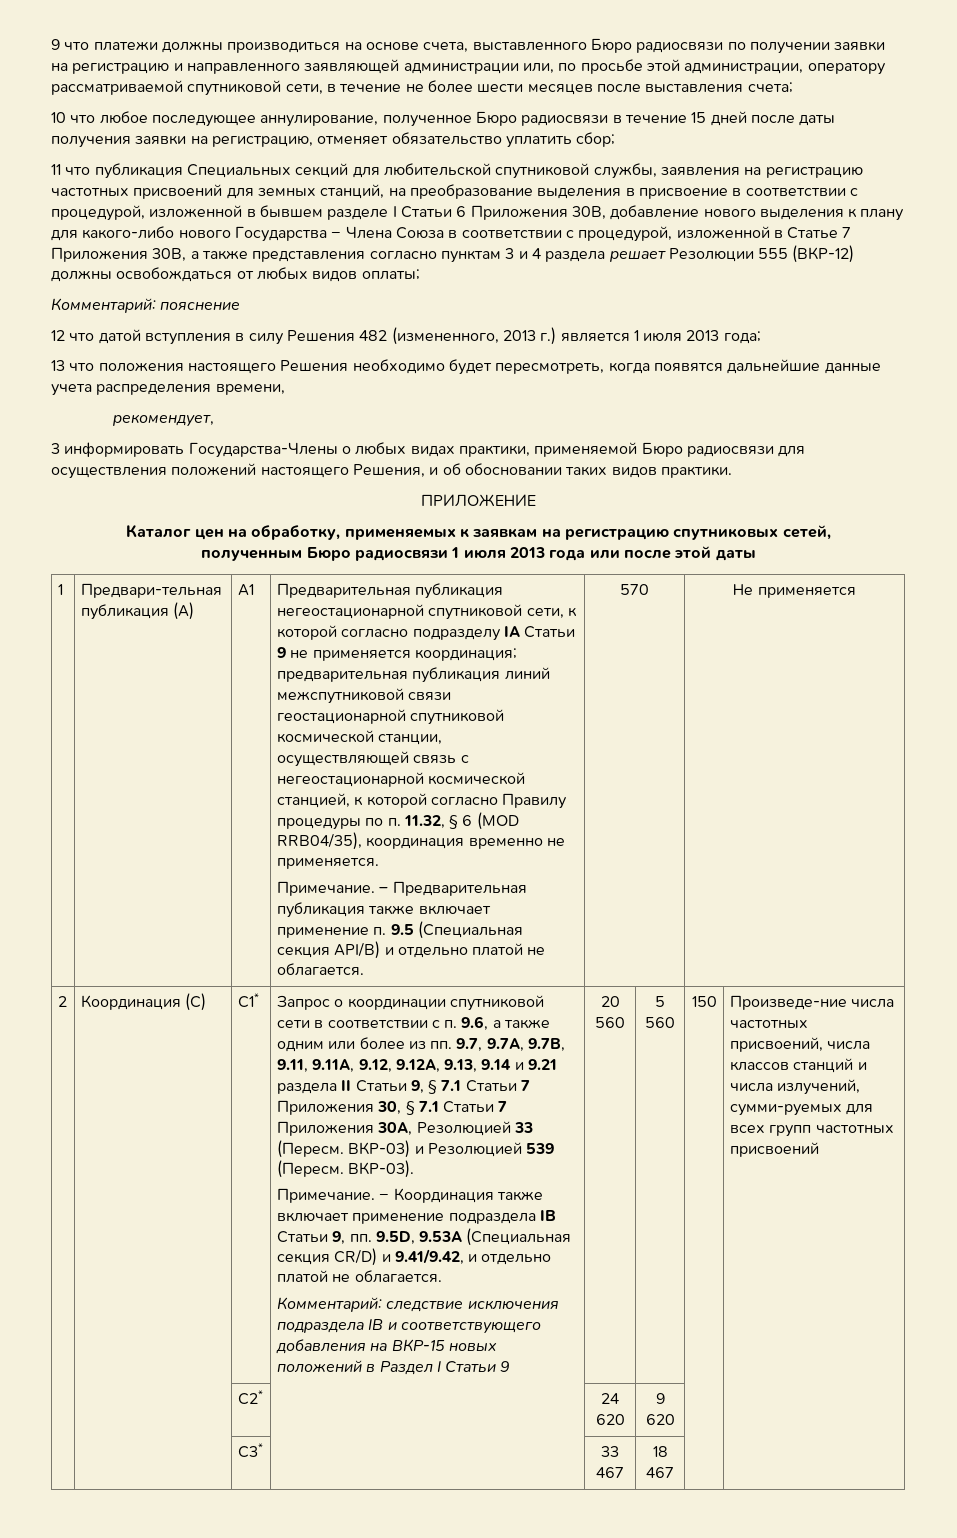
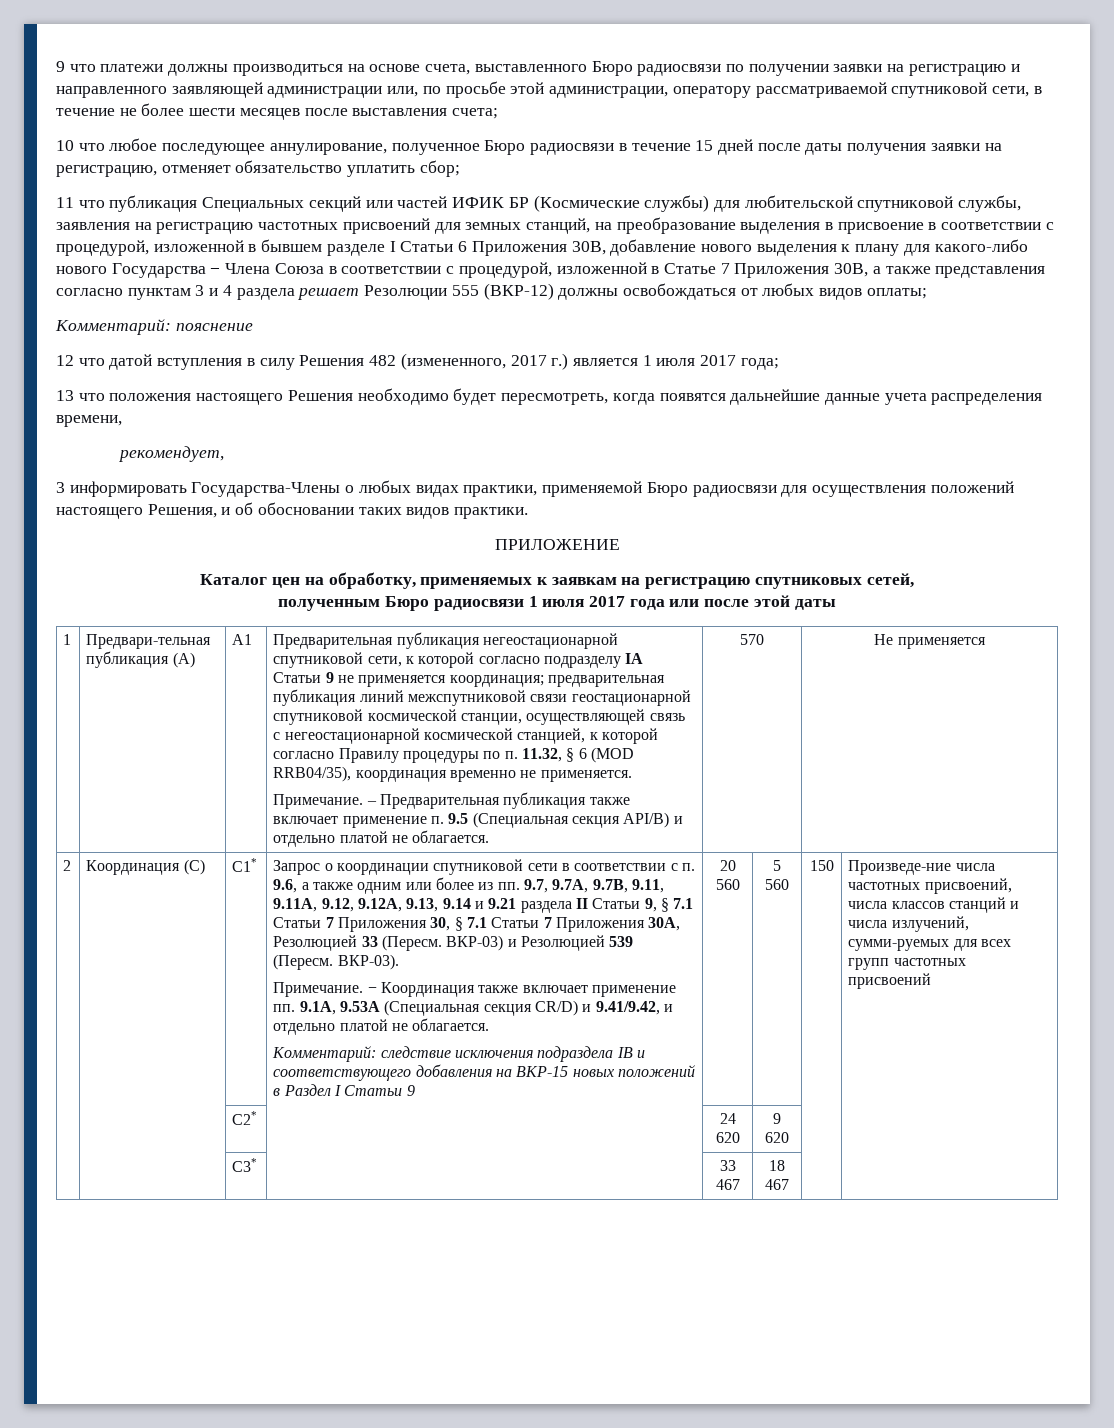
(349, 170) none -> [365,195,710,212] или частей ИФИК БР (Космические службы)
[502,330,536,341] 2013 -> [510,355,547,366] 2017
[686,330,720,341] 2013 -> [700,355,737,366] 2017
[509,547,545,558] 2013 -> [589,596,626,607] 2017
[448,1210,556,1224] [276,1231,415,1245] подраздела IB Статьи 9, пп. 9.5D, -> [273,1001,336,1015] пп. 9.1А,

